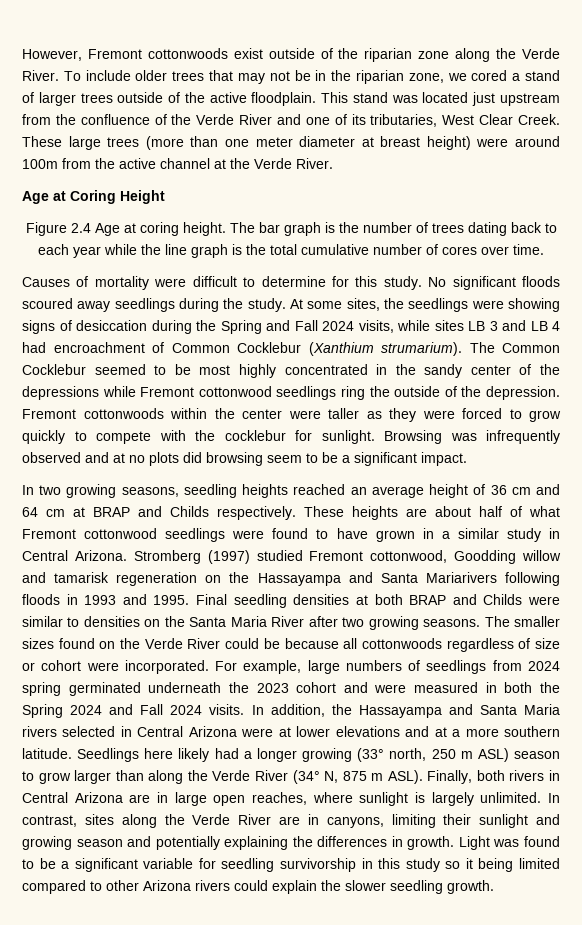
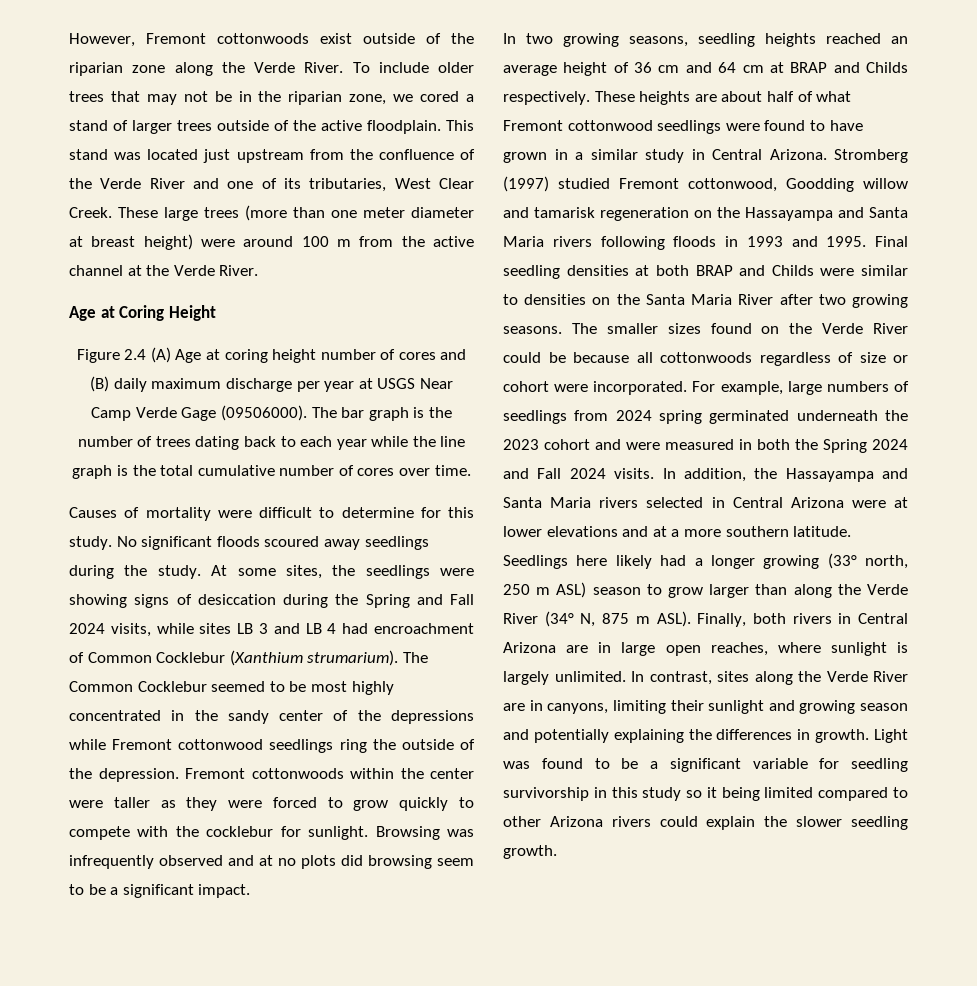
[22,159,58,169] 100m -> [301,236,351,247] 100 m
(91, 228) none -> [150,347,171,363] (A)
[182,222,226,236] height. -> [272,349,467,363] [90,376,453,392] [91,405,307,421] height number of cores and (B) daily maximum discharge per year at USGS Near Camp Verde Gage (09506000).
[425,572,497,583] Mariarivers -> [503,236,592,247] Maria rivers

